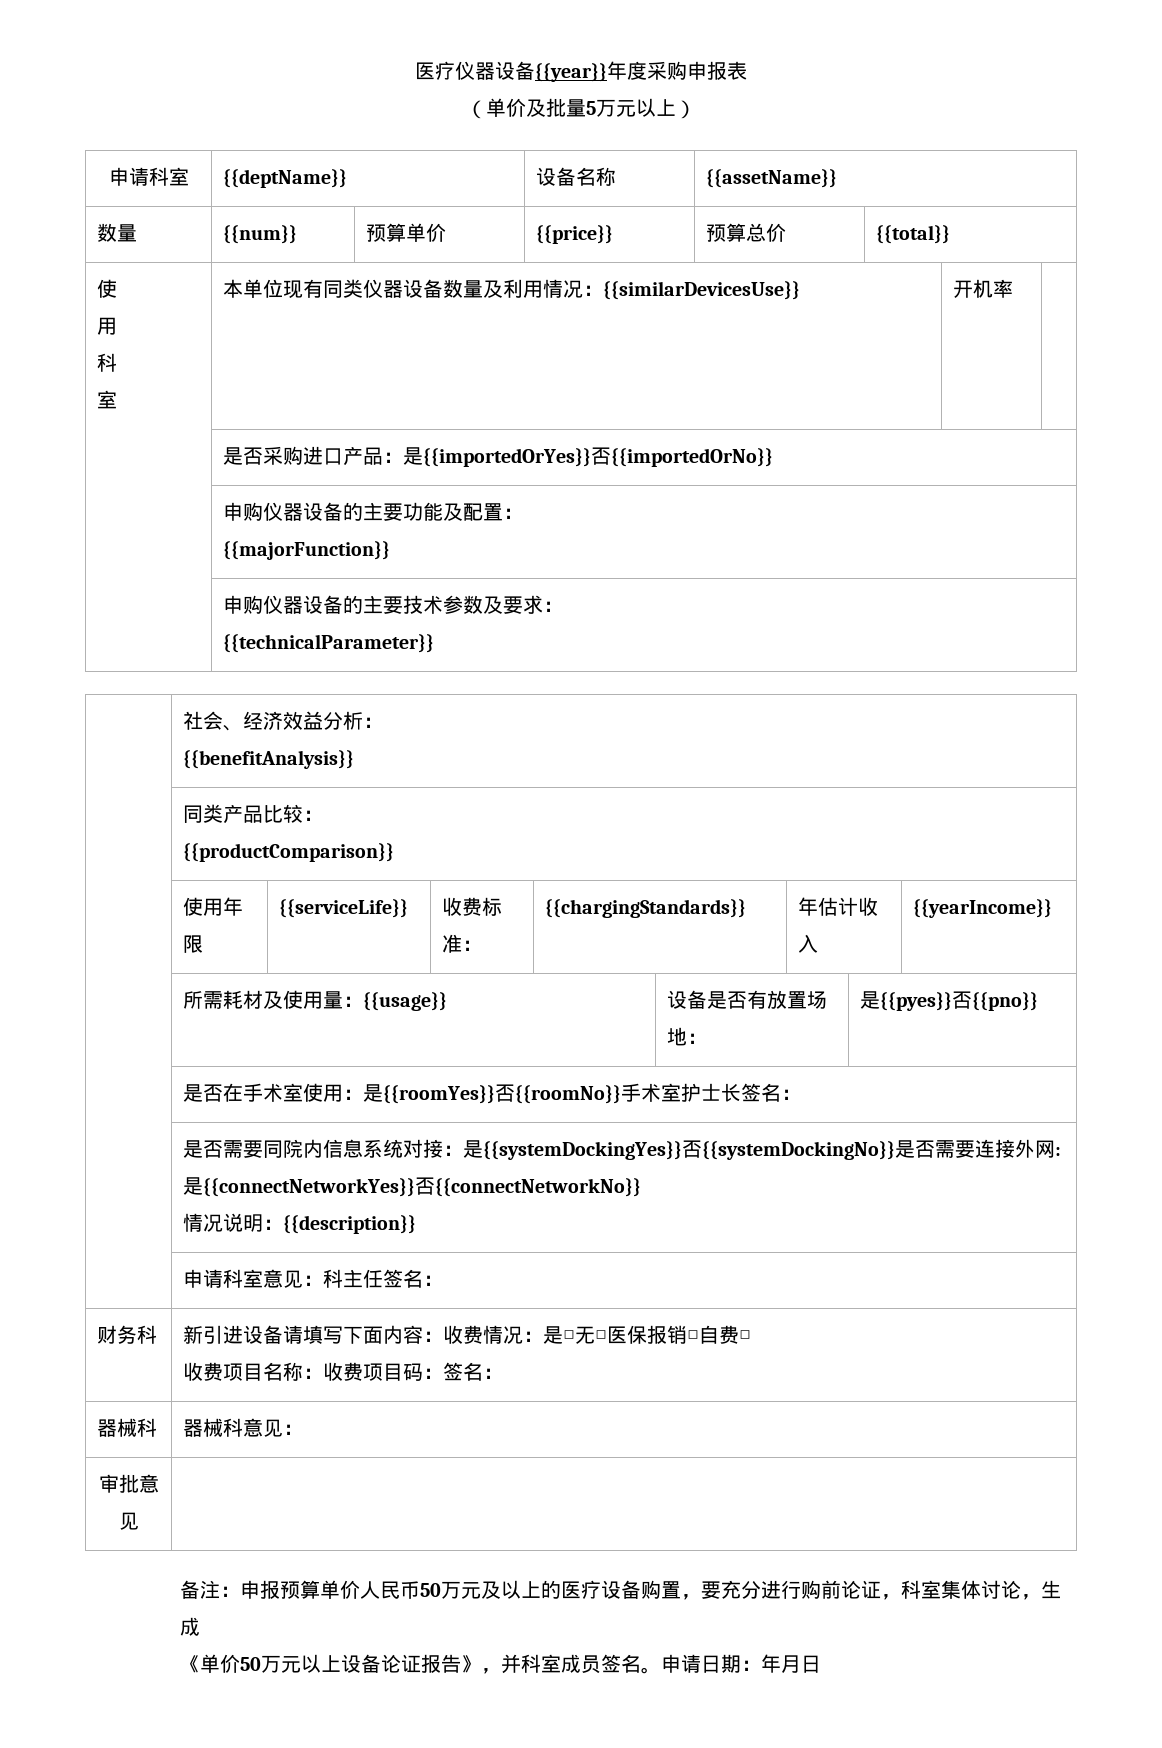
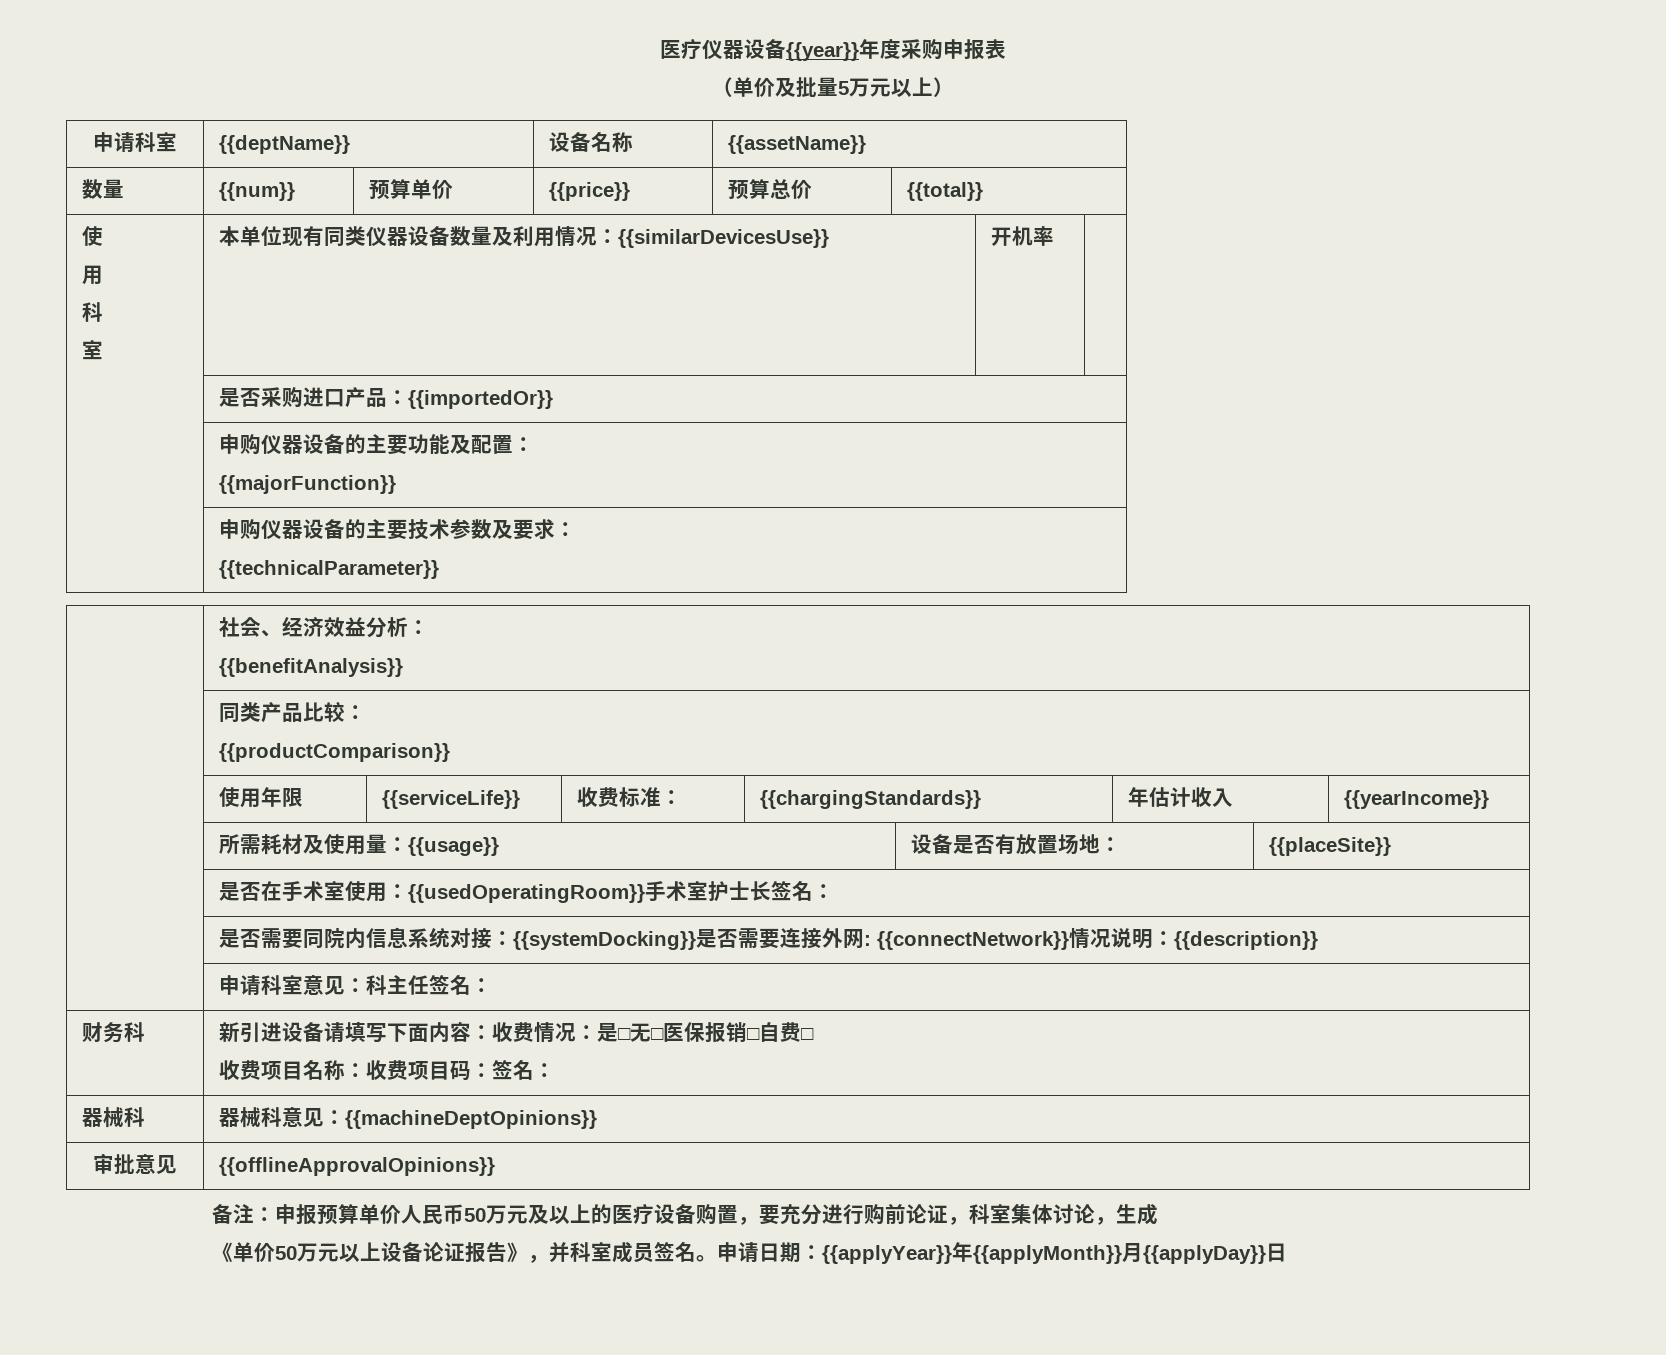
[403,447,774,467] 是{{importedOrYes}}否{{importedOrNo}} -> [407,390,553,409] {{importedOr}}
[860,991,1039,1011] 是{{pyes}}否{{pno}} -> [1268,837,1391,856] {{placeSite}}
[363,1084,622,1104] 是{{roomYes}}否{{roomNo}} -> [407,884,645,903] {{usedOperatingRoom}}
[463,1140,896,1160] 是{{systemDockingYes}}否{{systemDockingNo}} -> [512,931,696,950] {{systemDocking}}
[183,1177,642,1197] 是{{connectNetworkYes}}否{{connectNetworkNo}} // -> [876,931,1069,950] {{connectNetwork}}
(304, 1429) none -> [344,1110,597,1129] {{machineDeptOpinions}}
(139, 1521) none -> [218,1157,495,1176] {{offlineApprovalOpinions}}
[760,1654,801,1673] 年月 -> [822,1242,1267,1264] {{applyYear}}年{{applyMonth}}月{{applyDay}}

